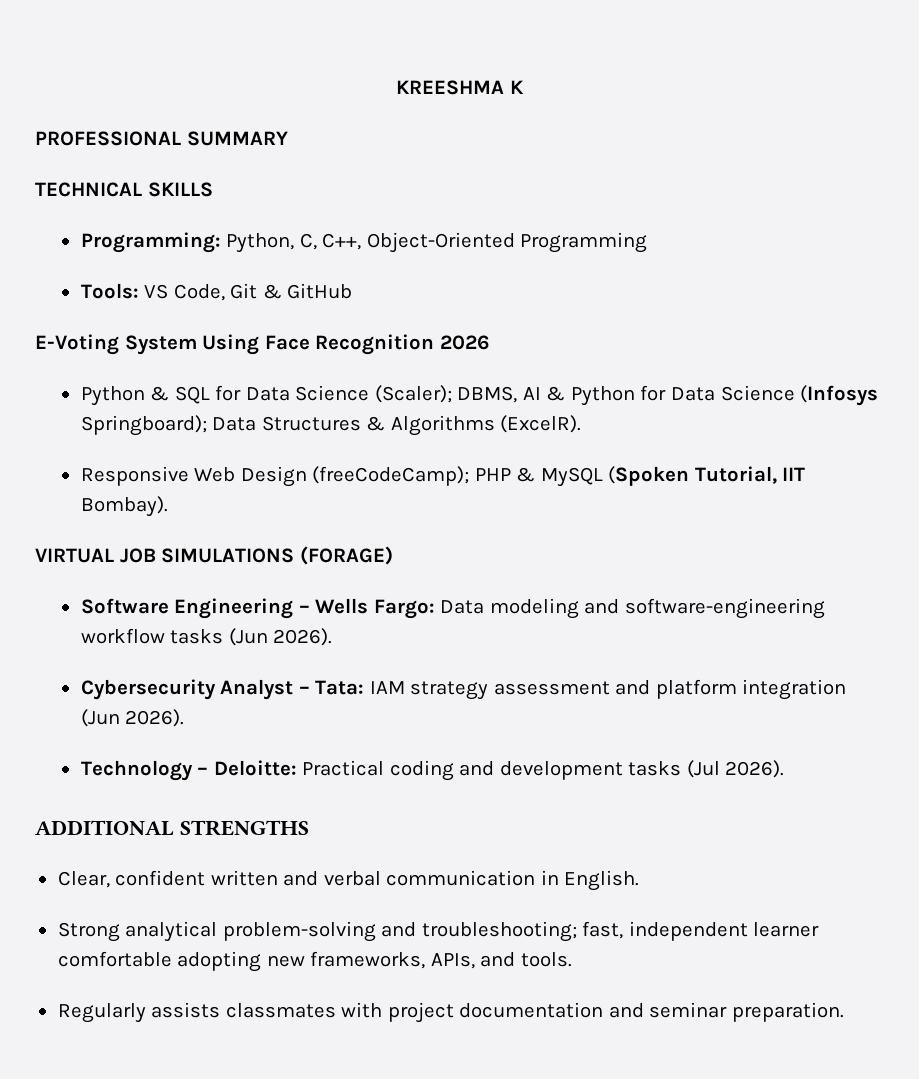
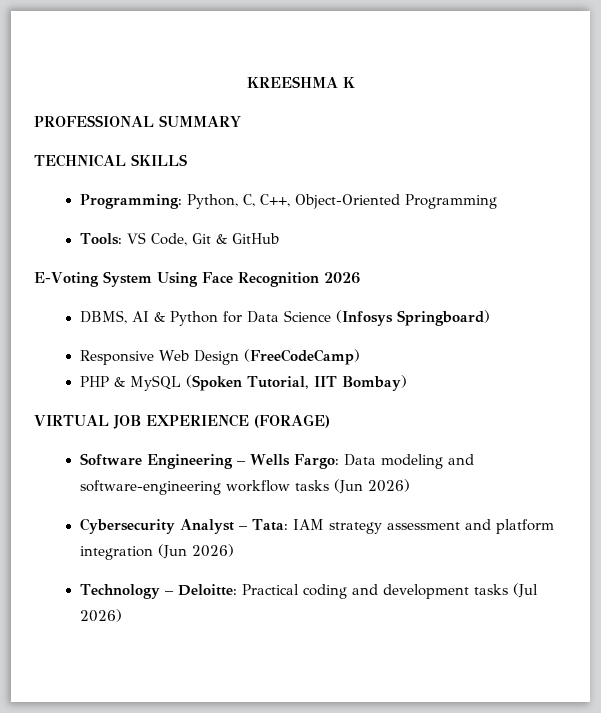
[80,385,452,406] Python & SQL for Data Science (Scaler); -> (360, 278) none
[80,415,582,436] Springboard); Data Structures & Algorithms (ExcelR). -> [396,310,490,326] Springboard)
[312,466,470,486] (freeCodeCamp); -> [243,349,360,365] (FreeCodeCamp) //
[80,496,168,517] Bombay). -> [341,375,407,391] Bombay)
[161,548,295,563] SIMULATIONS -> [146,414,249,427] EXPERIENCE
[273,628,333,646] 2026). -> [367,479,410,492] 2026)
[125,709,185,727] 2026). -> [191,544,234,557] 2026)
[725,760,785,778] [35,820,309,836] [57,870,640,891] [57,921,820,942] [57,951,572,972] [57,1002,844,1023] 2026). // ADDITIONAL STRENGTHS // Clear, confident written and verbal communication in English. // Strong analytical problem-solving and troubleshooting; fast, independent learner comfortable adopting new frameworks, APIs, and tools. // Regularly assists classmates with project documentation and seminar preparation. -> [79,609,122,622] 2026)

